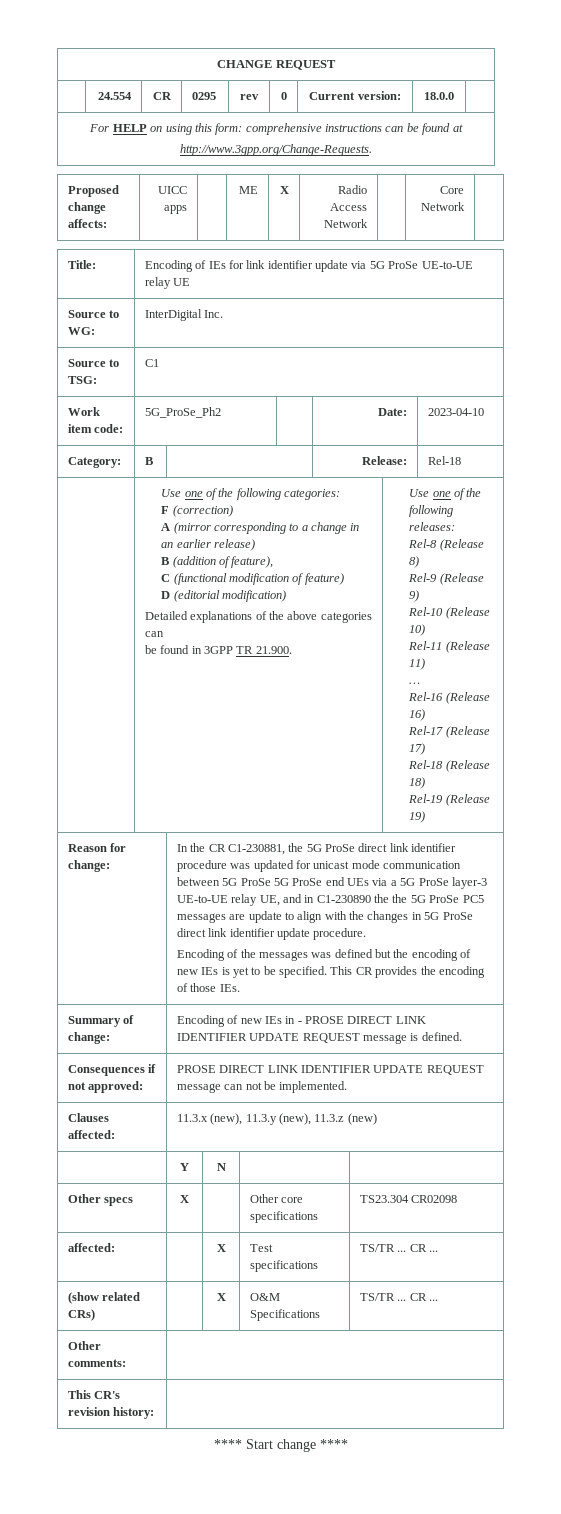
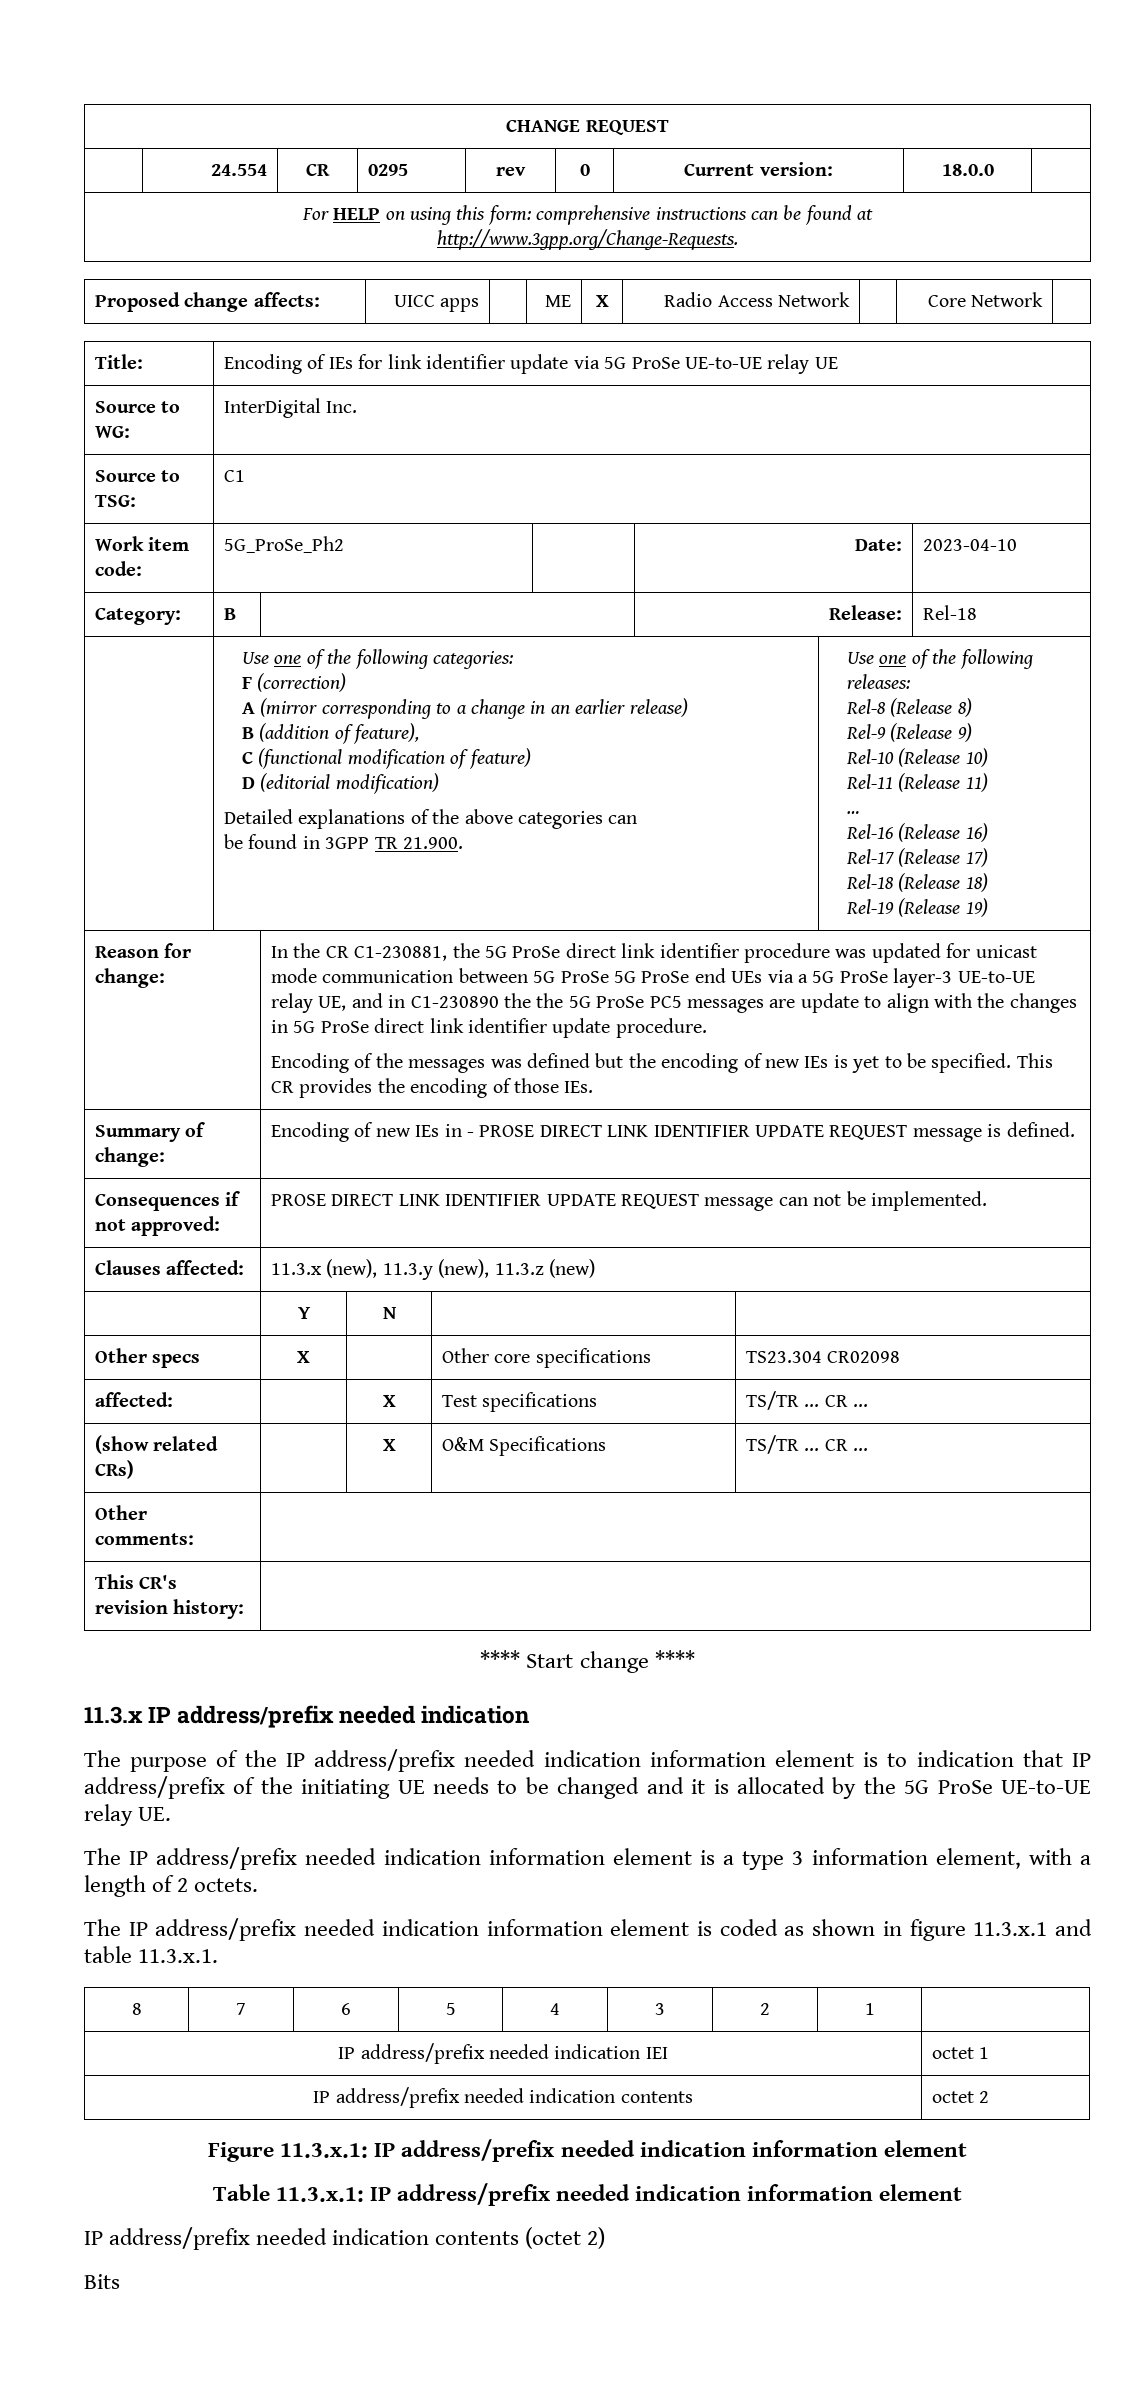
(348, 1444) none -> [84,1705,530,1728] [84,1749,1091,1772] [84,1776,1091,1799] [84,1804,172,1826] [84,1847,1091,1870] [84,1875,259,1897] [84,1918,1092,1941] [84,1946,219,1963] [131,2003,142,2015] [236,2003,246,2015] [341,2003,351,2015] [445,2003,456,2015] [550,2003,560,2015] [655,2003,665,2015] [760,2003,770,2015] [864,2003,875,2015] [338,2043,668,2064] [932,2047,990,2059] [313,2087,693,2108] [932,2091,990,2103] [208,2139,967,2162] [212,2183,963,2206] [84,2227,606,2250] [84,2274,120,2289] // 11.3.x IP address/prefix needed indication // The purpose of the IP address/prefix needed indication information element is to indication that IP address/prefix of the initiating UE needs to be changed and it is allocated by the 5G ProSe UE-to-UE relay UE. // The IP address/prefix needed indication information element is a type 3 information element, with a length of 2 octets. // The IP address/prefix needed indication information element is coded as shown in figure 11.3.x.1 and table 11.3.x.1. // 8 | 7 | 6 | 5 | 4 | 3 | 2 | 1 | // IP address/prefix needed indication IEI | octet 1 // IP address/prefix needed indication contents | octet 2 // Figure 11.3.x.1: IP address/prefix needed indication information element // Table 11.3.x.1: IP address/prefix needed indication information element // IP address/prefix needed indication contents (octet 2) // Bits

